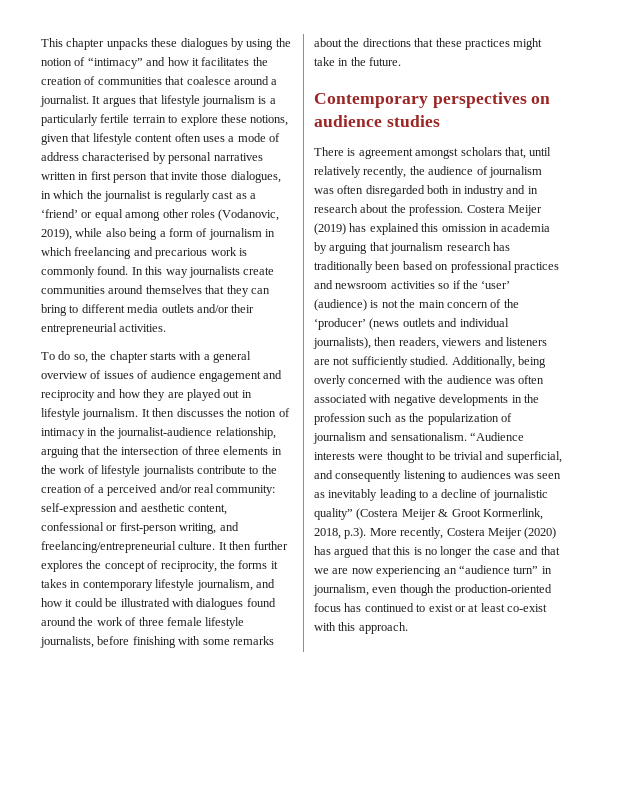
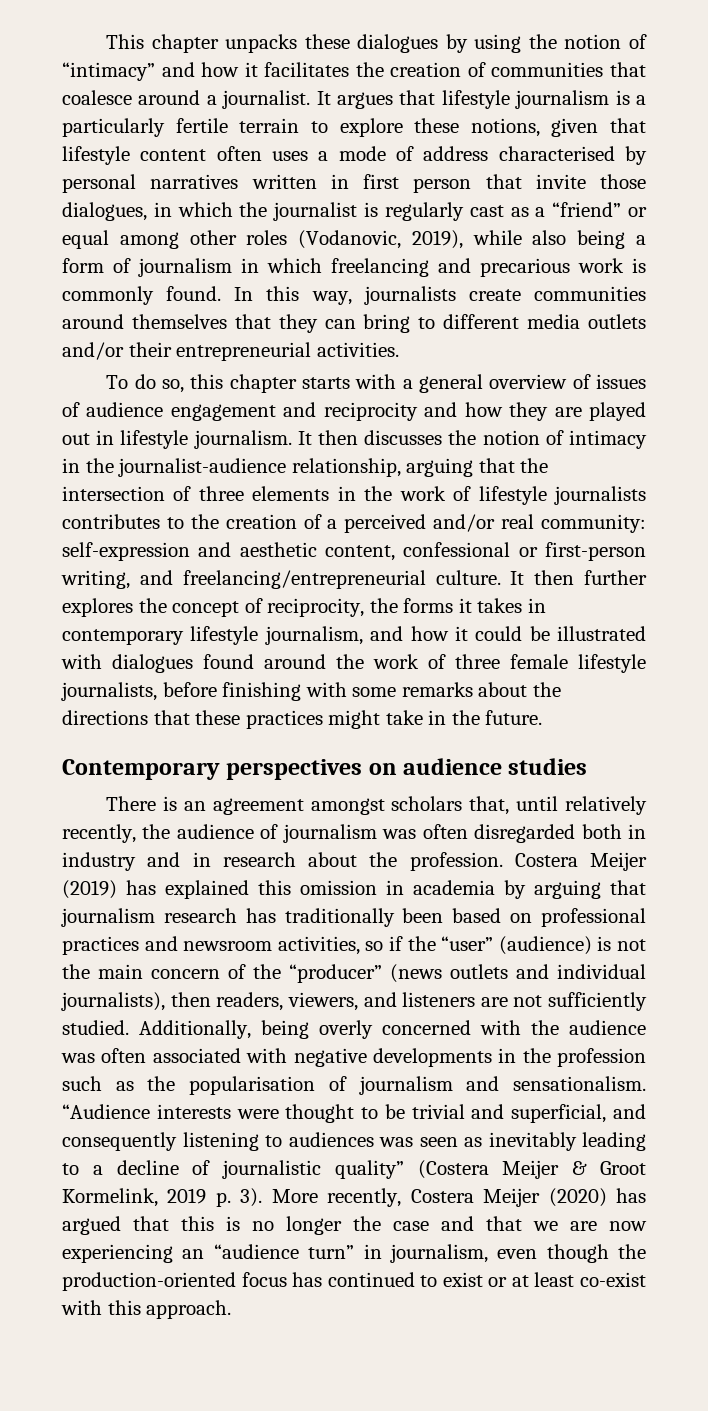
[41,209,78,218] ‘friend’ -> [552,202,622,217] “friend”
[165,269,188,278] way -> [311,291,352,305] way,
[91,351,107,360] the -> [190,374,224,389] this
[196,465,246,474] contribute -> [62,514,160,529] contributes
(356, 152) none -> [183,801,206,811] an
[390,281,435,289] activities -> [277,936,360,955] activities,
[481,280,511,289] ‘user’ -> [441,936,494,951] “user”
[314,318,366,330] ‘producer’ -> [289,964,382,983] “producer”
[442,338,482,346] viewers -> [287,992,358,1011] viewers,
[427,413,499,425] popularization -> [189,1076,316,1095] popularisation
[482,508,543,520] [314,527,367,539] Kormerlink, 2018, p.3). -> [62,1188,263,1207] Kormelink, 2019 p. 3).

